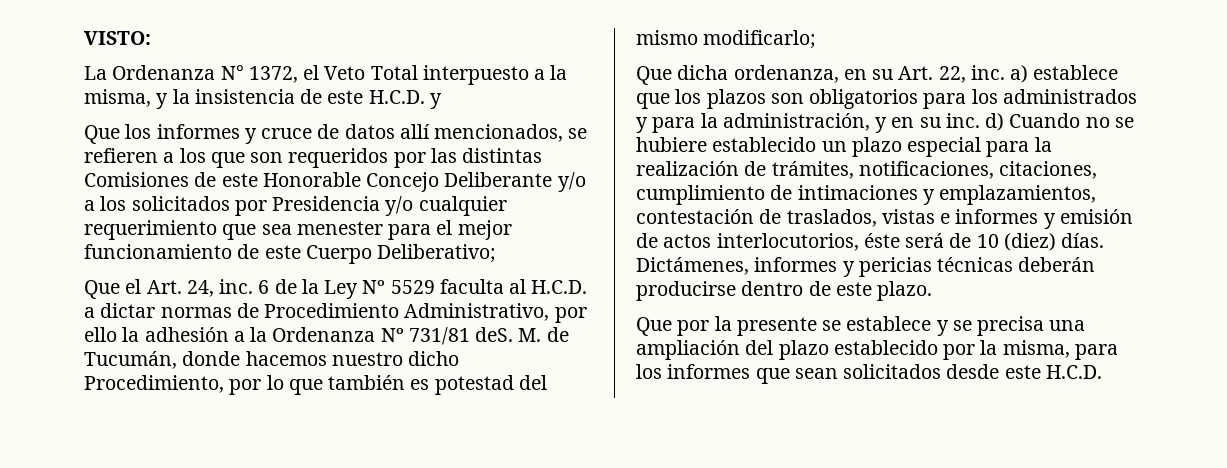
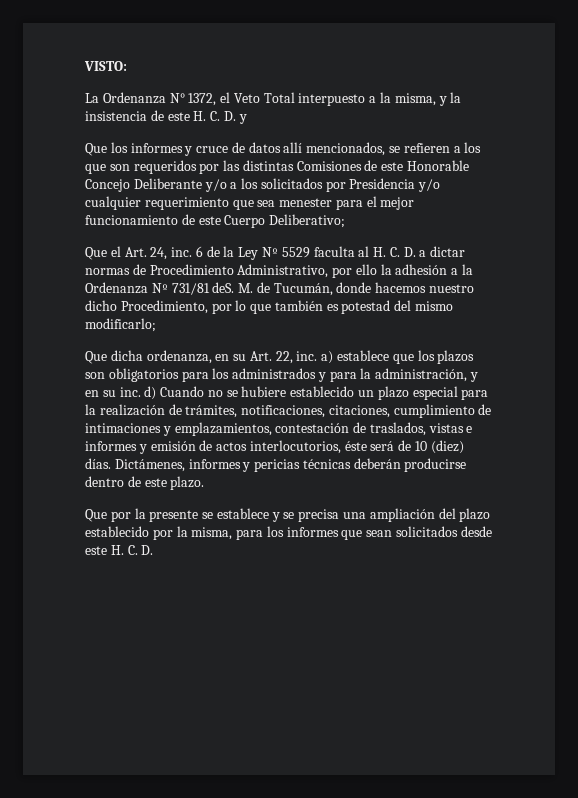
[368,90,425,104] H.C.D. -> [193,111,236,121] H. C. D.
[531,280,588,294] H.C.D. -> [373,247,416,257] H. C. D.
[1045,365,1102,379] H.C.D. -> [110,545,154,555] H. C. D.

